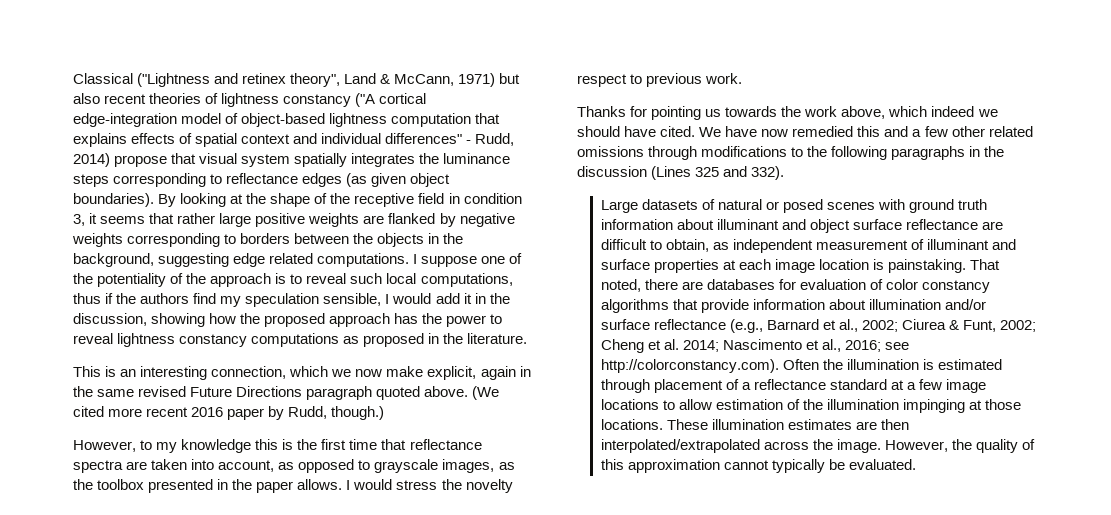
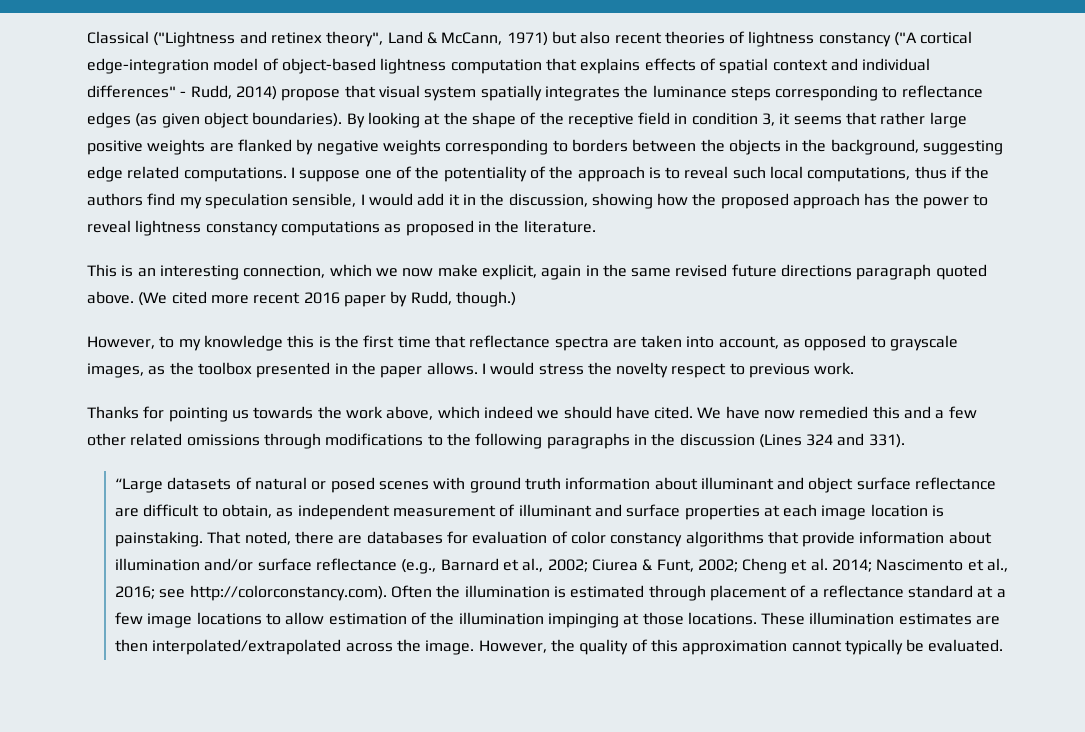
[190,386,303,397] Future Directions -> [731,264,853,277] future directions
[695,166,785,180] [600,200,638,213] 325 and 332). // Large -> [806,433,905,448] [115,478,164,493] 324 and 331). // “Large

